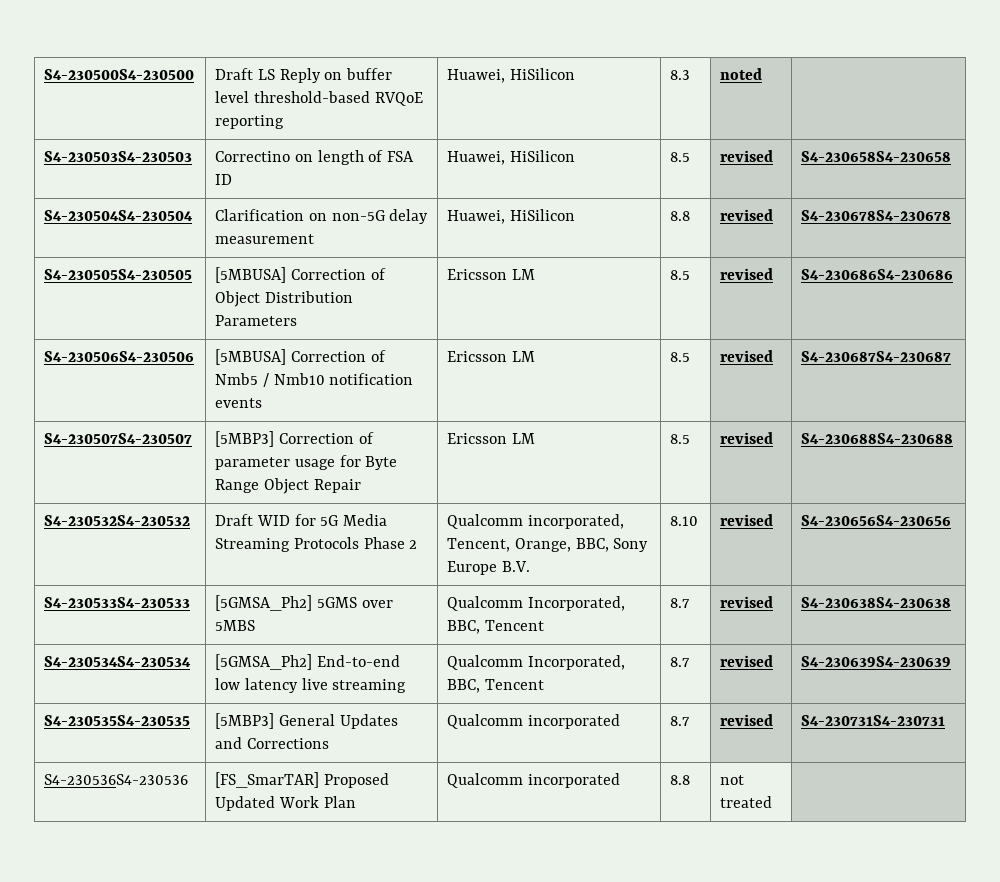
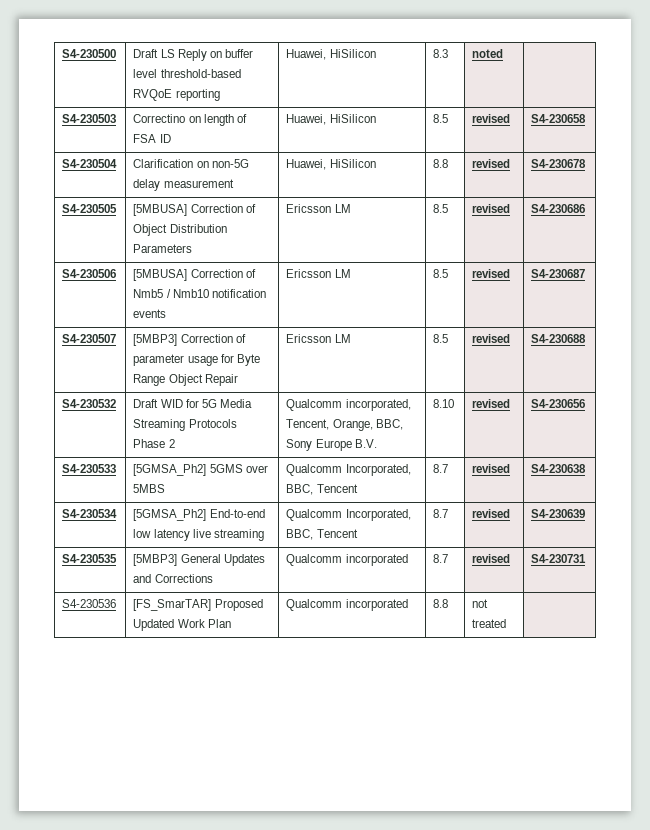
[44,69,195,80] S4-230500S4-230500 -> [62,49,117,58] S4-230500
[44,151,193,162] S4-230503S4-230503 -> [62,114,117,123] S4-230503
[801,151,952,162] [44,210,194,221] S4-230658S4-230658 // S4-230504S4-230504 -> [531,114,587,123] [62,159,118,168] S4-230658 // S4-230504
[801,210,952,221] [44,269,193,280] S4-230678S4-230678 // S4-230505S4-230505 -> [531,159,587,168] [62,204,118,213] S4-230678 // S4-230505
[801,269,954,280] [44,351,195,362] S4-230686S4-230686 // S4-230506S4-230506 -> [531,204,586,213] [62,269,117,278] S4-230686 // S4-230506
[801,351,952,362] [44,433,193,444] S4-230687S4-230687 // S4-230507S4-230507 -> [531,269,586,278] [62,334,117,343] S4-230687 // S4-230507
[801,433,954,444] [44,515,191,526] S4-230688S4-230688 // S4-230532S4-230532 -> [531,334,587,343] [62,399,117,408] S4-230688 // S4-230532
[801,515,952,526] [44,597,191,608] S4-230656S4-230656 // S4-230533S4-230533 -> [531,399,586,408] [62,464,117,473] S4-230656 // S4-230533
[801,597,952,608] [44,656,192,667] S4-230638S4-230638 // S4-230534S4-230534 -> [531,464,587,473] [62,509,118,518] S4-230638 // S4-230534
[801,656,952,667] [44,715,191,726] S4-230639S4-230639 // S4-230535S4-230535 -> [531,509,586,518] [62,554,118,563] S4-230639 // S4-230535
[801,715,946,726] [44,774,189,785] S4-230731S4-230731 // S4-230536S4-230536 -> [531,554,587,563] [62,599,117,608] S4-230731 // S4-230536

